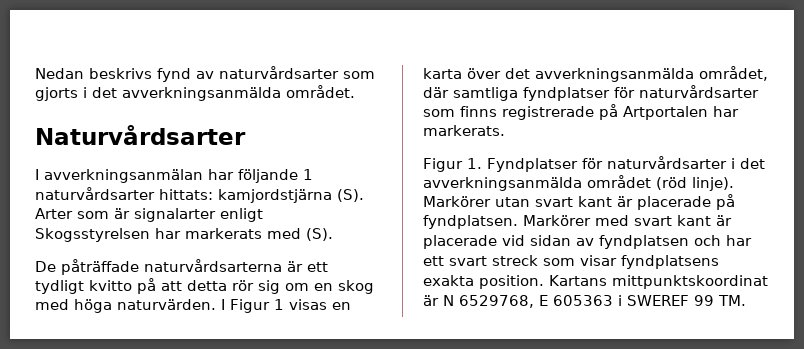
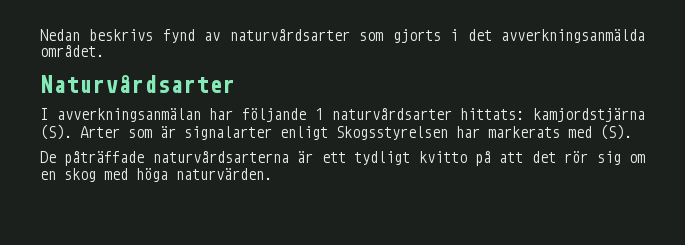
[187,280,227,291] detta -> [531,151,556,163] det
[221,299,351,313] [423,66,768,82] [423,85,759,101] [423,104,739,120] [423,125,505,136] [423,156,765,172] [423,175,734,191] [423,194,735,210] [423,215,732,229] [423,235,752,249] [423,255,719,269] [423,275,768,289] [423,295,746,308] I Figur 1 visas en karta över det avverkningsanmälda området, där samtliga fyndplatser för naturvårdsarter som finns registrerade på Artportalen har markerats. // Figur 1. Fyndplatser för naturvårdsarter i det avverkningsanmälda området (röd linje). Markörer utan svart kant är placerade på fyndplatsen. Markörer med svart kant är placerade vid sidan av fyndplatsen och har ett svart streck som visar fyndplatsens exakta position. Kartans mittpunktskoordinat är N 6529768, E 605363 i SWEREF 99 TM. -> (272, 174) none

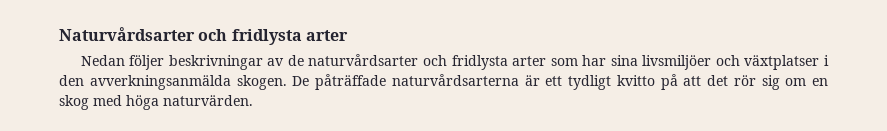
[40,29,646,43] [40,45,104,57] [40,75,235,93] [40,108,645,122] [40,124,632,140] Nedan beskrivs fynd av naturvårdsarter som gjorts i det avverkningsanmälda området. // Naturvårdsarter // I avverkningsanmälan har följande 1 naturvårdsarter hittats: kamjordstjärna (S). Arter som är signalarter enligt Skogsstyrelsen har markerats med (S). // -> [59,27,348,45] [80,54,829,70] [59,75,287,90] Naturvårdsarter och fridlysta arter // Nedan följer beskrivningar av de naturvårdsarter och fridlysta arter som har sina livsmiljöer och växtplatser i den avverkningsanmälda skogen.

